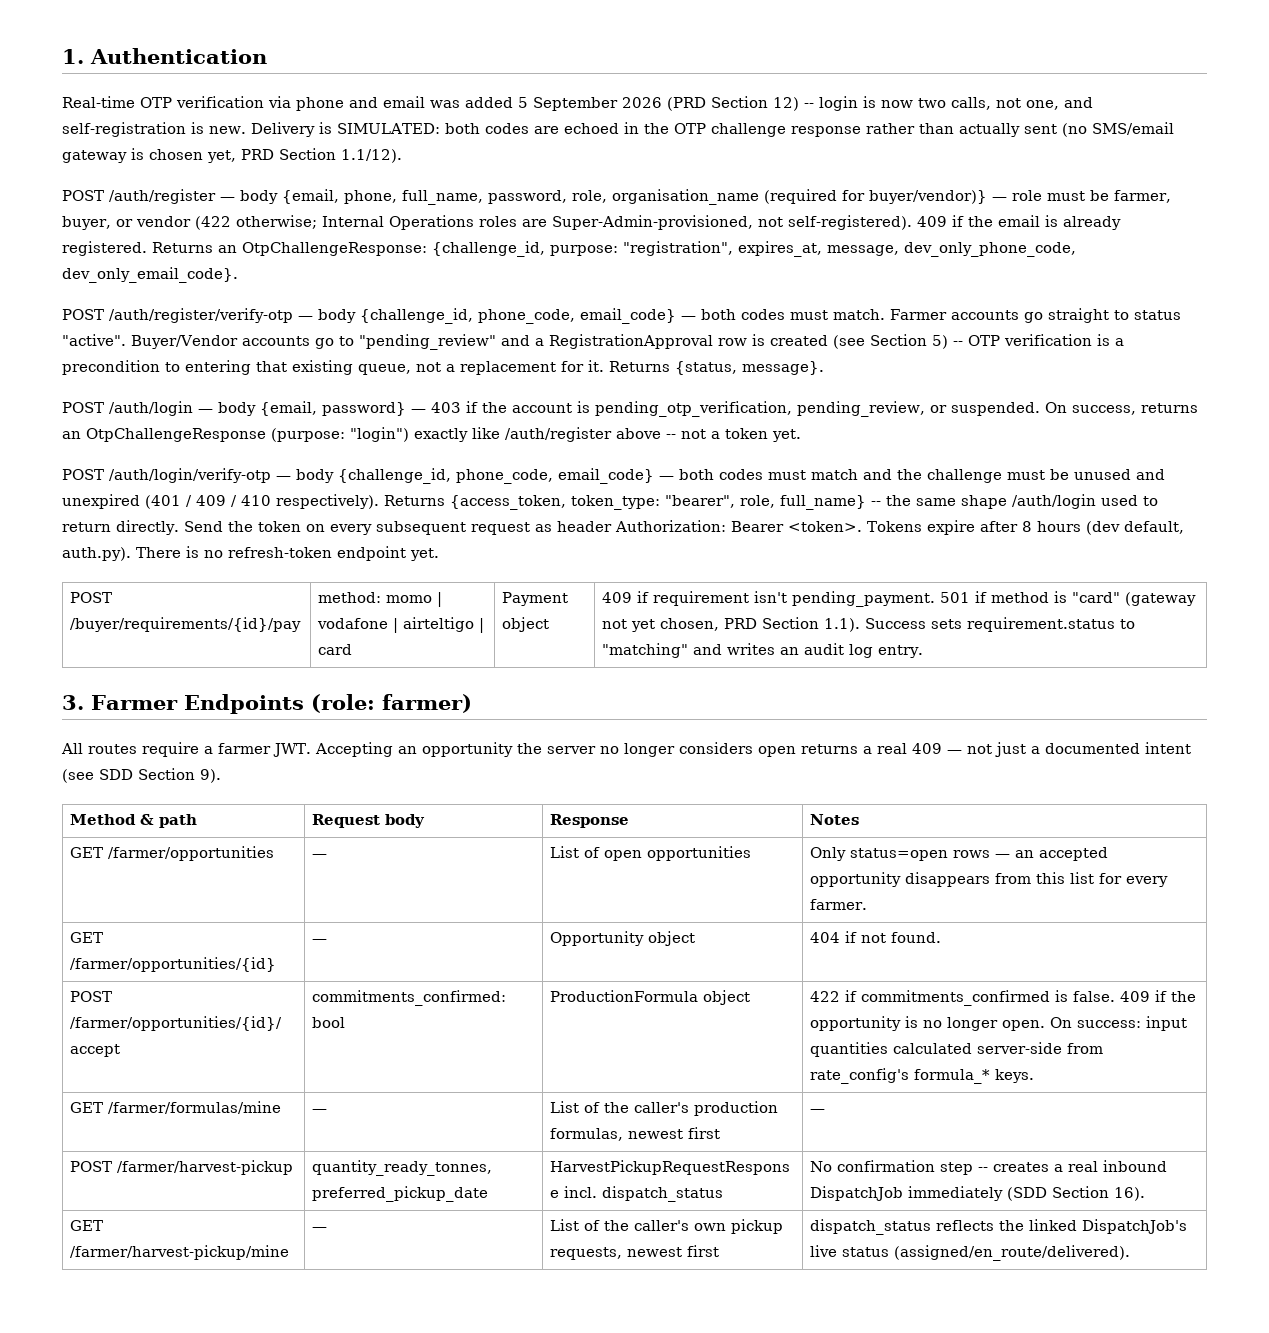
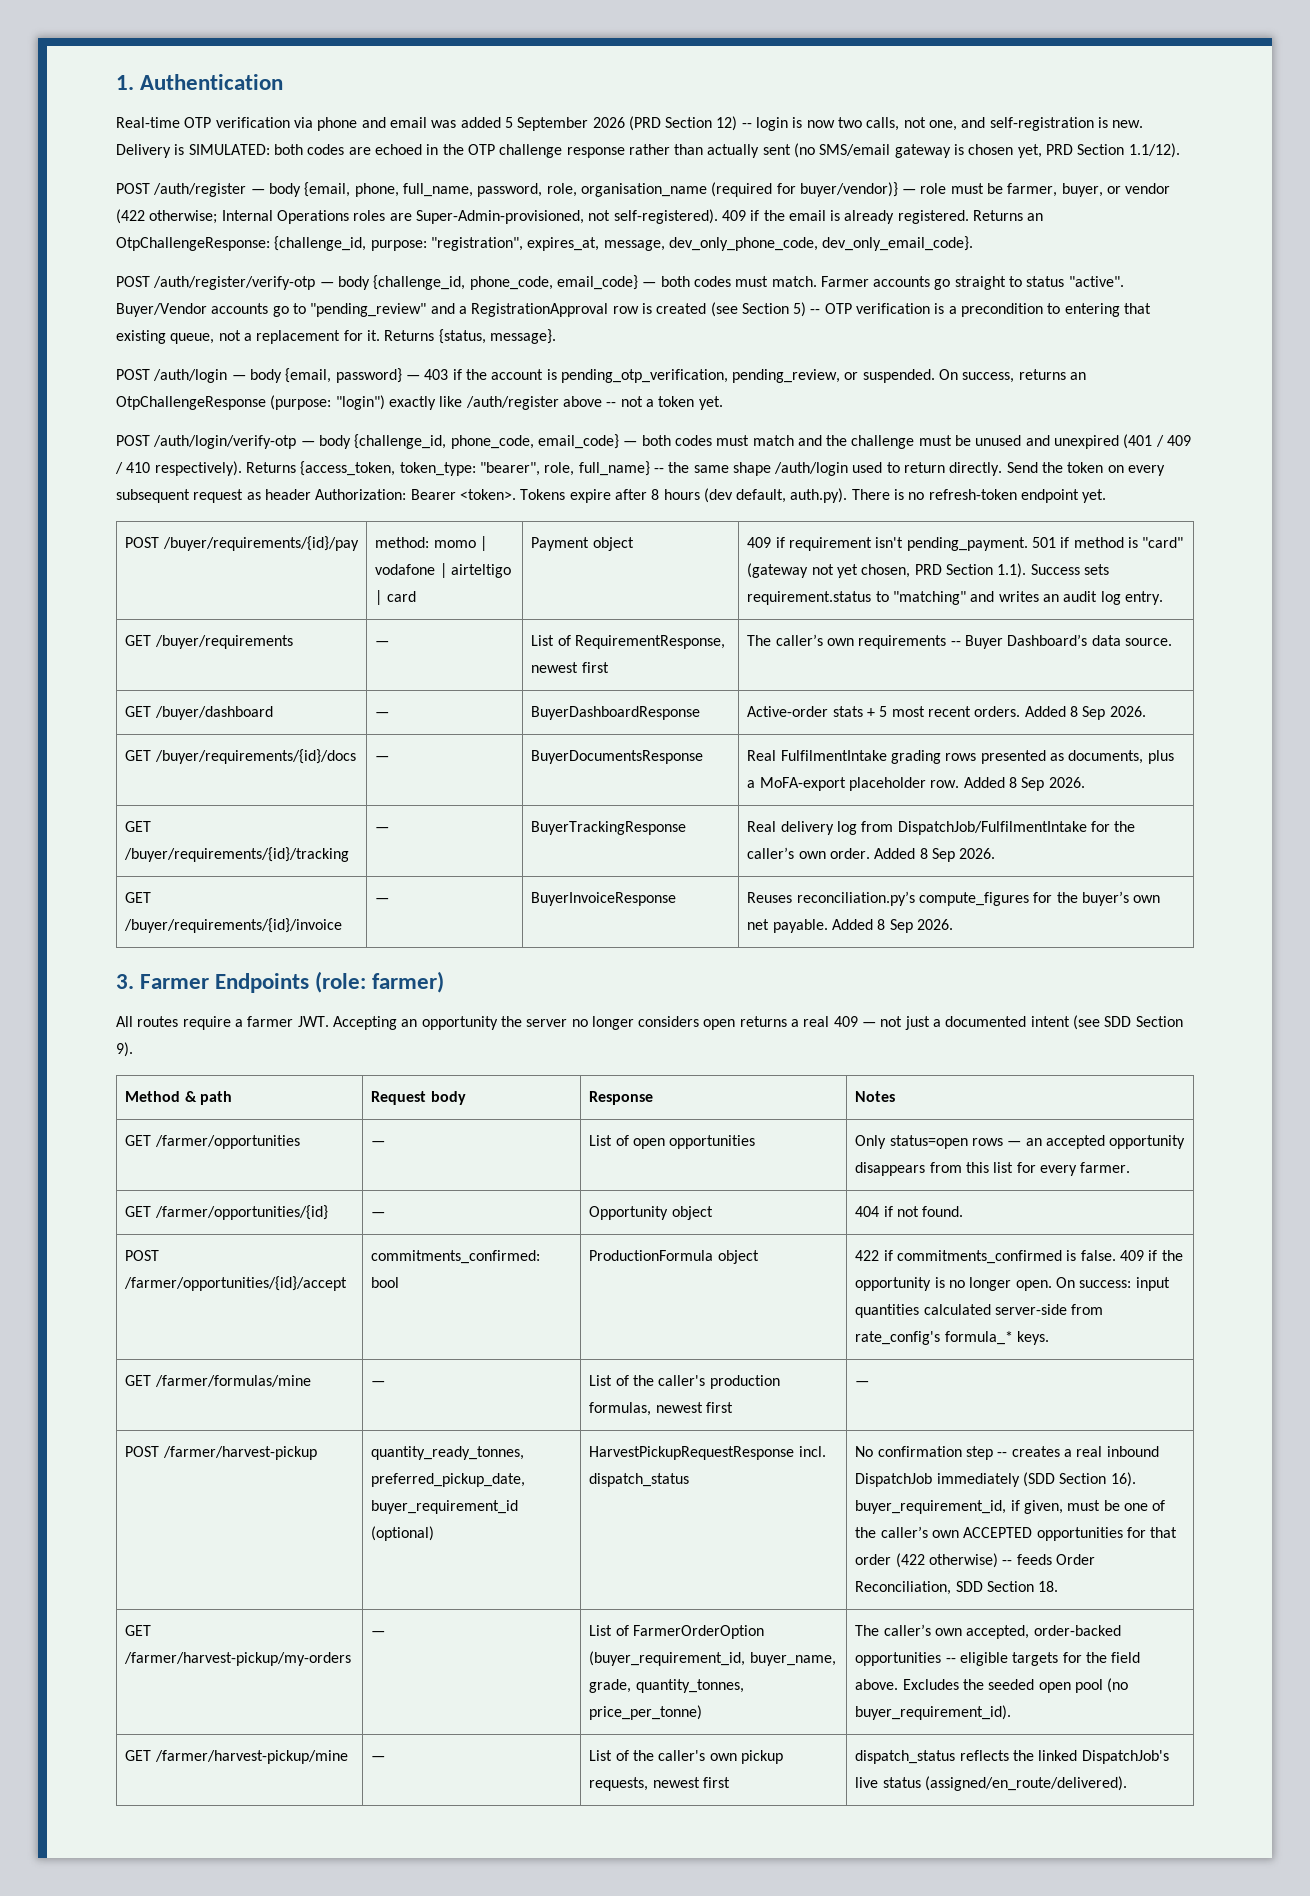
(923, 651) none -> [125,635,293,649] [375,641,390,646] [531,635,725,649] [531,662,609,673] [747,634,1172,649] [125,706,273,720] [375,712,390,717] [531,706,701,720] [747,706,1146,720] [125,749,356,764] [375,756,390,761] [531,750,704,764] [747,750,1174,764] [747,777,1085,791] [125,821,152,832] [124,847,350,862] [375,827,390,832] [531,821,687,835] [747,821,1136,835] [747,847,996,862] [125,892,152,903] [124,918,343,933] [375,898,390,903] [531,892,677,906] [747,891,1161,906] [747,919,953,933] // GET /buyer/requirements | — | List of RequirementResponse, newest first | The caller’s own requirements -- Buyer Dashboard’s data source. // GET /buyer/dashboard | — | BuyerDashboardResponse | Active-order stats + 5 most recent orders. Added 8 Sep 2026. // GET /buyer/requirements/{id}/docs | — | BuyerDocumentsResponse | Real FulfilmentIntake grading rows presented as documents, plus a MoFA-export placeholder row. Added 8 Sep 2026. // GET /buyer/requirements/{id}/tracking | — | BuyerTrackingResponse | Real delivery log from DispatchJob/FulfilmentIntake for the caller’s own order. Added 8 Sep 2026. // GET /buyer/requirements/{id}/invoice | — | BuyerInvoiceResponse | Reuses reconciliation.py’s compute_figures for the buyer’s own net payable. Added 8 Sep 2026.
[311,1186,488,1202] preferred_pickup_date -> [371,1473,526,1487] [371,1500,519,1514] [371,1526,435,1541] preferred_pickup_date, buyer_requirement_id (optional)
(1145, 1194) none -> [855,1500,1166,1514] [855,1526,1178,1541] [855,1553,1095,1568] [855,1581,1059,1595] [125,1625,152,1636] [124,1652,352,1666] [371,1631,386,1636] [589,1625,764,1639] [589,1651,836,1666] [589,1679,744,1693] [589,1705,703,1720] [855,1624,1121,1639] [855,1652,1141,1666] [855,1678,1129,1693] [855,1705,1012,1720] buyer_requirement_id, if given, must be one of the caller’s own ACCEPTED opportunities for that order (422 otherwise) -- feeds Order Reconciliation, SDD Section 18. // GET /farmer/harvest-pickup/my-orders | — | List of FarmerOrderOption (buyer_requirement_id, buyer_name, grade, quantity_tonnes, price_per_tonne) | The caller’s own accepted, order-backed opportunities -- eligible targets for the field above. Excludes the seeded open pool (no buyer_requirement_id).

